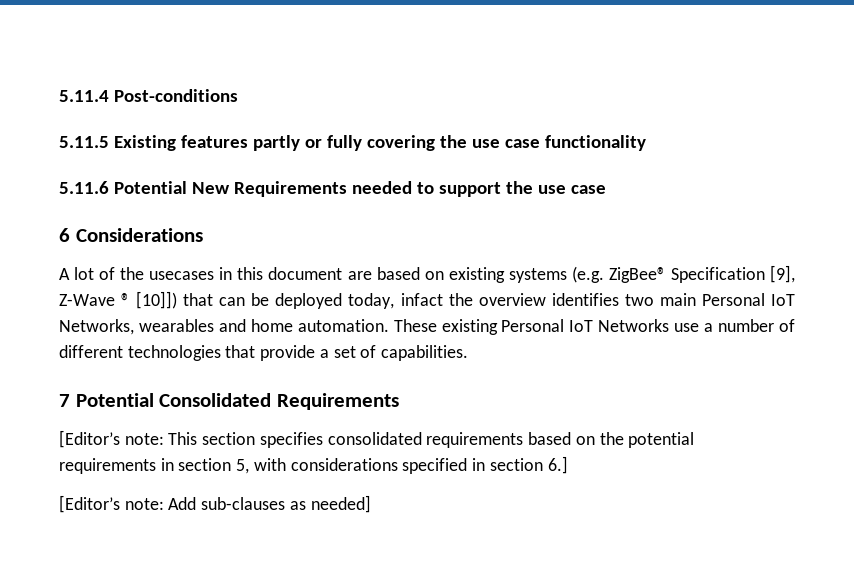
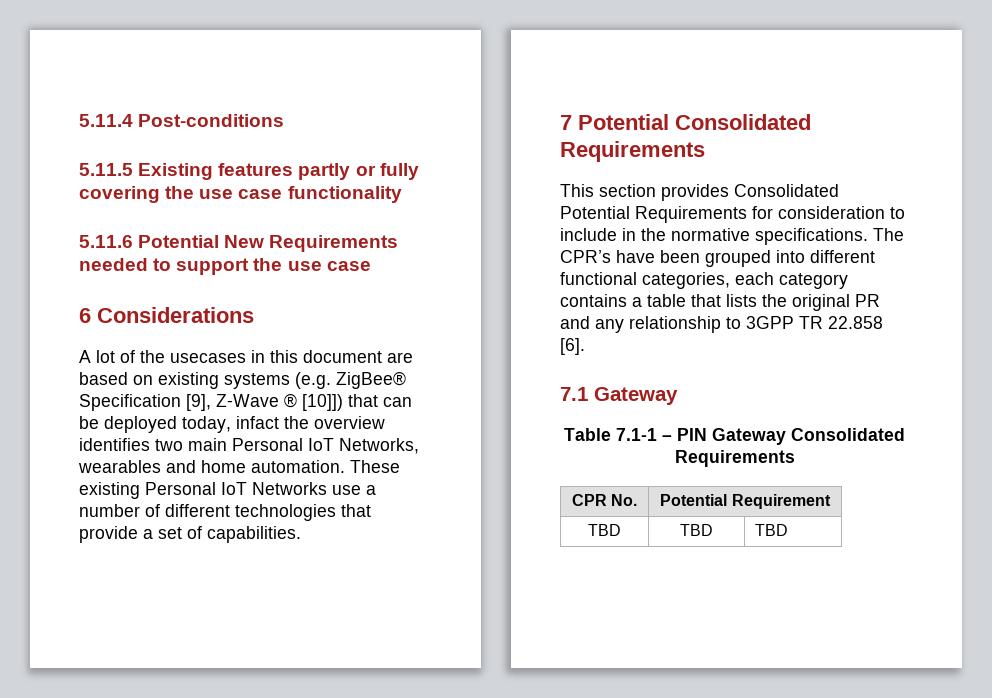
[59,430,695,448] [59,456,568,474] [59,495,371,513] [Editor’s note: This section specifies consolidated requirements based on the potential requirements in section 5, with considerations specified in section 6.] // [Editor’s note: Add sub-clauses as needed] -> [560,184,839,201] [560,206,905,223] [560,228,904,245] [560,250,875,267] [560,272,848,289] [560,294,880,311] [560,316,883,333] [560,338,585,355] [560,387,678,405] [564,428,905,445] [674,450,795,467] [571,494,638,506] [660,494,831,509] [588,524,621,536] [680,524,713,536] [754,524,788,536] This section provides Consolidated Potential Requirements for consideration to include in the normative specifications. The CPR’s have been grouped into different functional categories, each category contains a table that lists the original PR and any relationship to 3GPP TR 22.858 [6]. // 7.1 Gateway // Table 7.1-1 – PIN Gateway Consolidated Requirements // CPR No. | Potential Requirement // TBD | TBD | TBD

